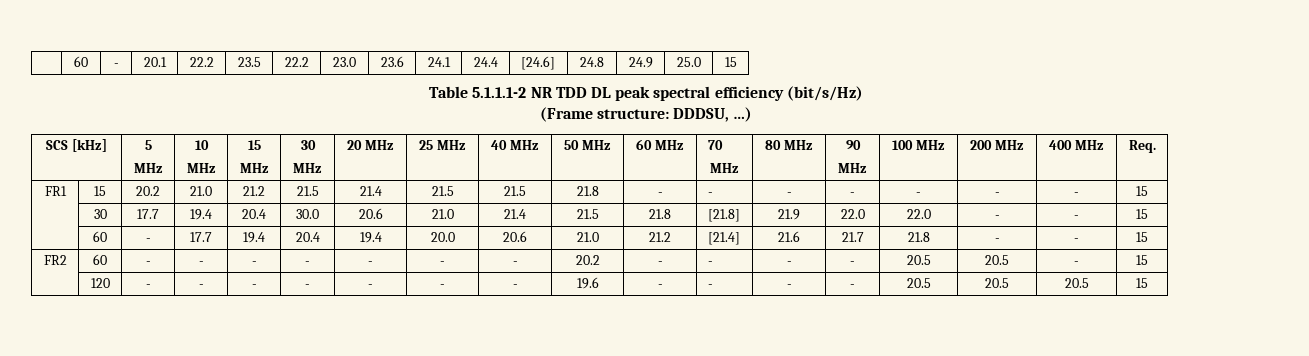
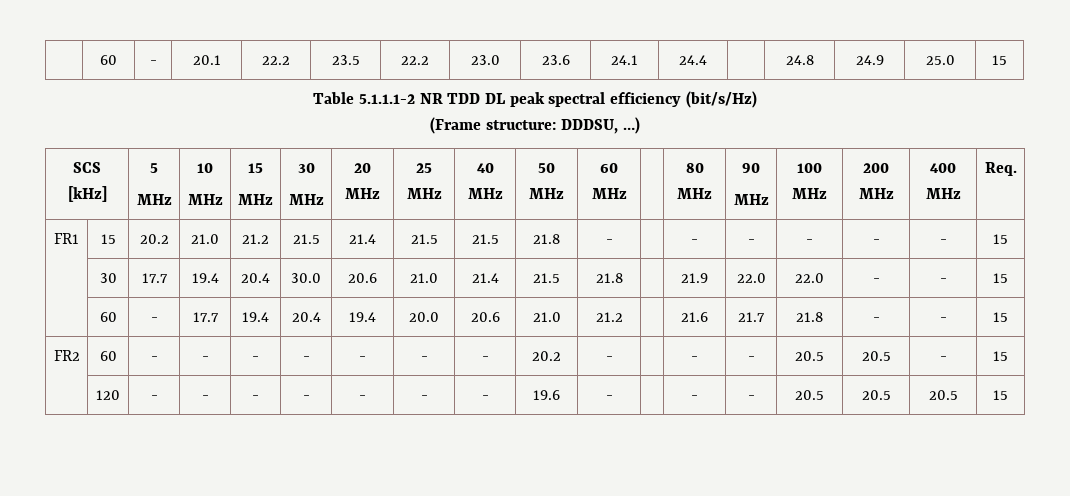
[520,56,555,70] [24.6] -> (707, 60) none
[707,140,723,150] [710,163,739,173] 70 // MHz -> (627, 193) none
[707,192,713,196] - -> (613, 241) none
[707,209,740,222] [21.8] -> (623, 278) none
[707,232,740,245] [21.4] -> (623, 317) none
[707,261,713,265] - -> (613, 358) none
[707,284,713,288] - -> (613, 397) none

